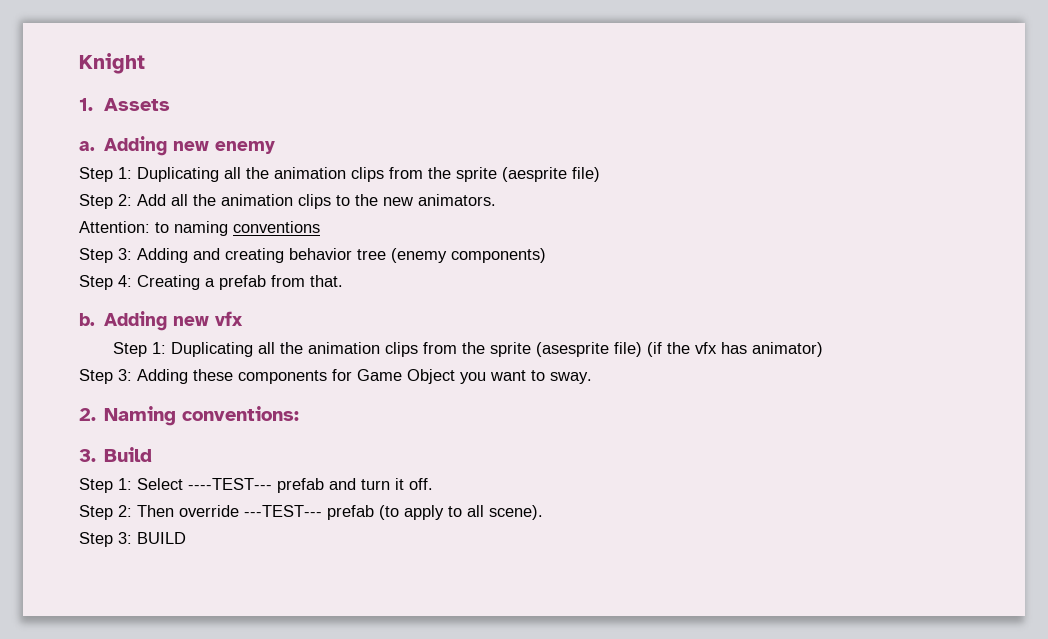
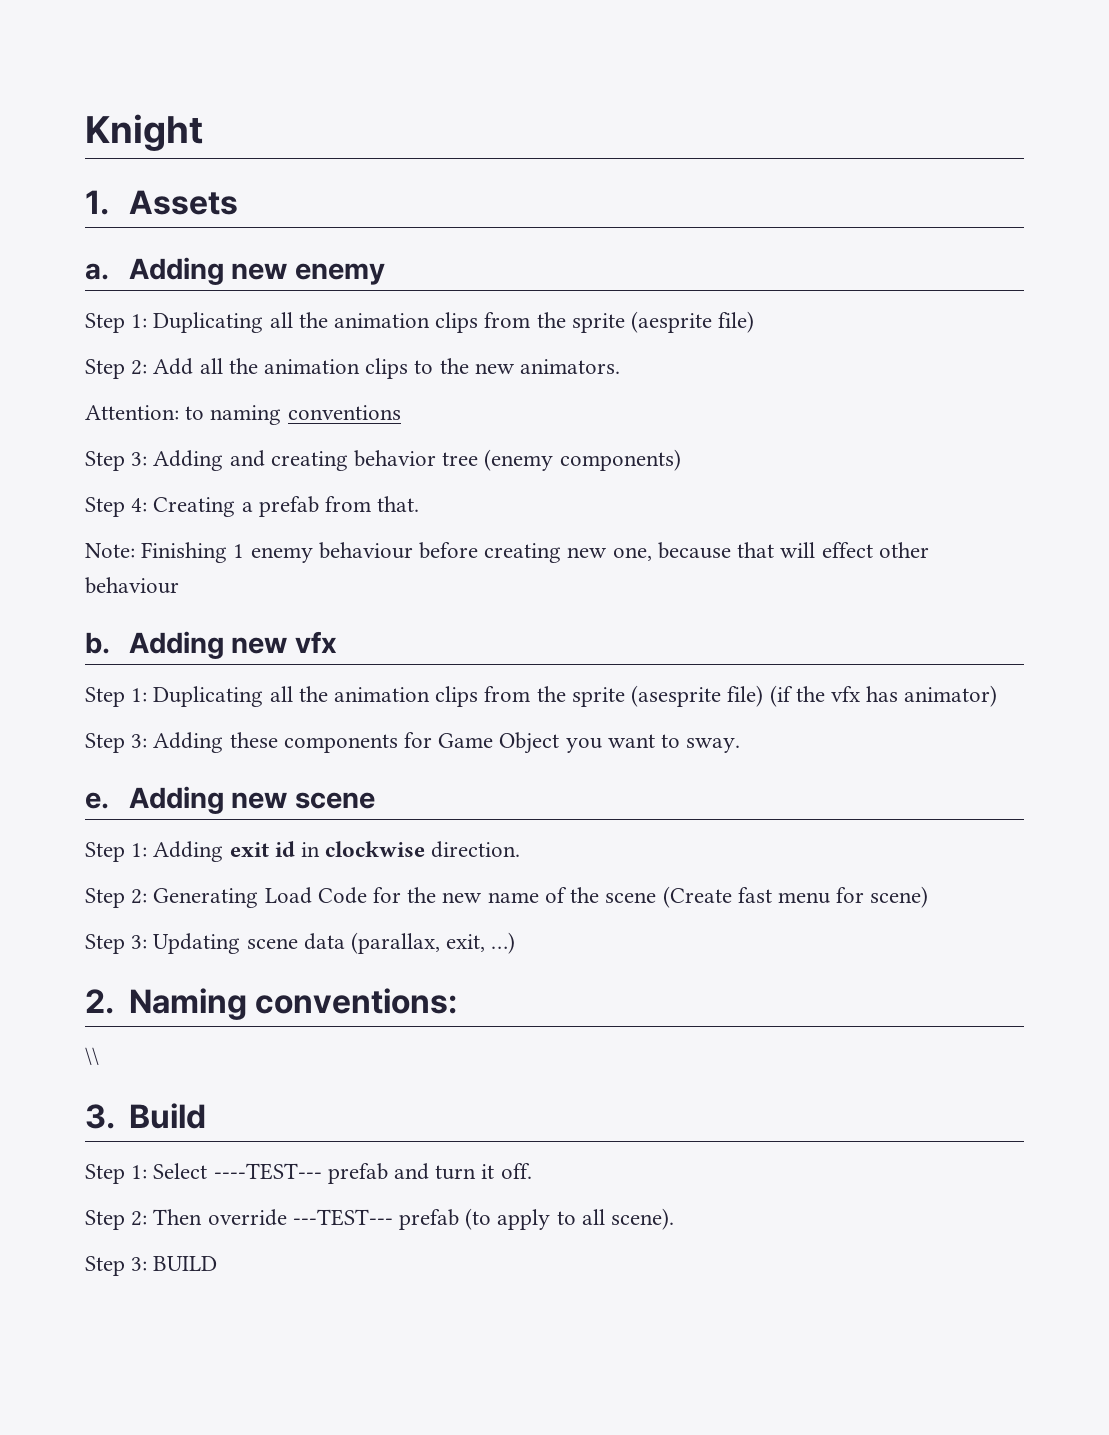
(343, 281) none -> [85,542,929,563] [85,577,179,594] // Note: Finishing 1 enemy behaviour before creating new one, because that will effect other behaviour
(592, 378) none -> [85,786,375,814] [85,841,521,862] [85,886,929,908] [85,932,516,954] // e. Adding new scene // Step 1: Adding exit id in clockwise direction. // Step 2: Generating Load Code for the new name of the scene (Create fast menu for scene) // Step 3: Updating scene data (parallax, exit, …)
(300, 413) none -> [85,1047,99,1065] // \\

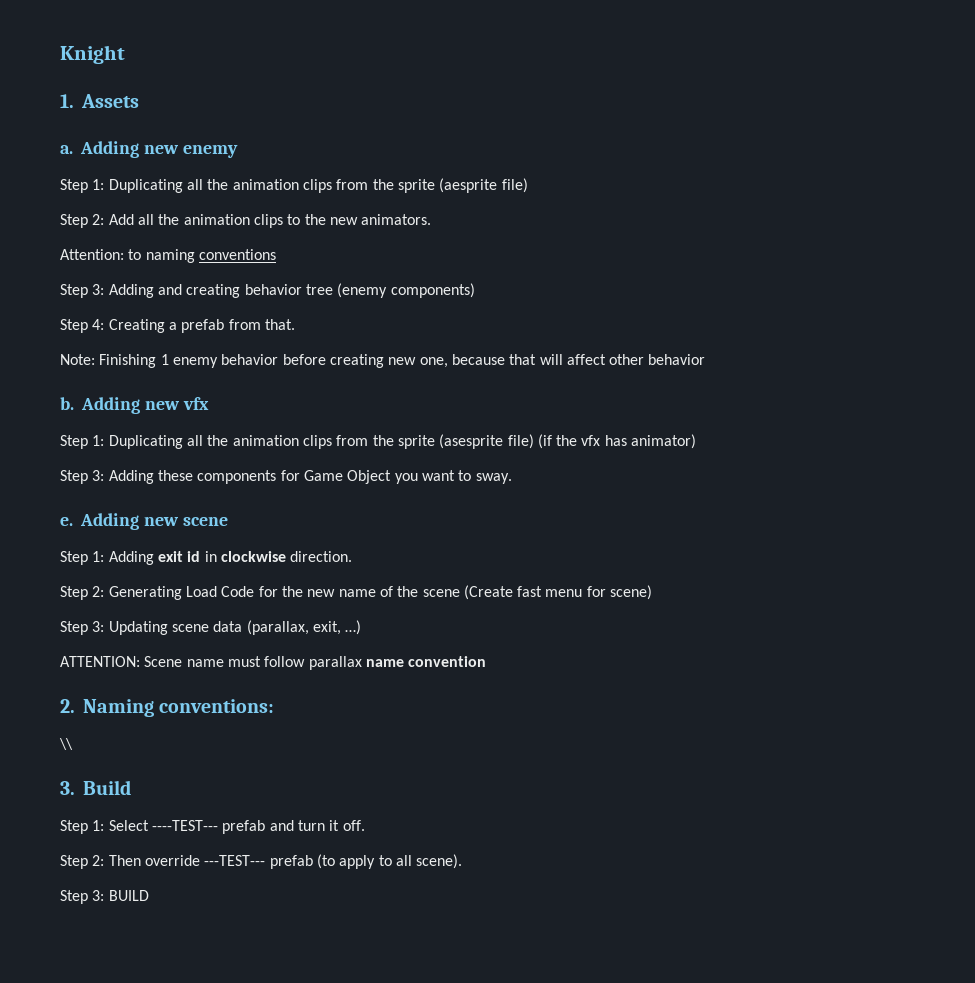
[318,542,413,559] behaviour -> [221,354,279,365] behavior
[821,542,929,558] [85,577,179,594] effect other behaviour -> [566,354,706,365] affect other behavior
(516, 943) none -> [60,656,487,670] // ATTENTION: Scene name must follow parallax name convention

